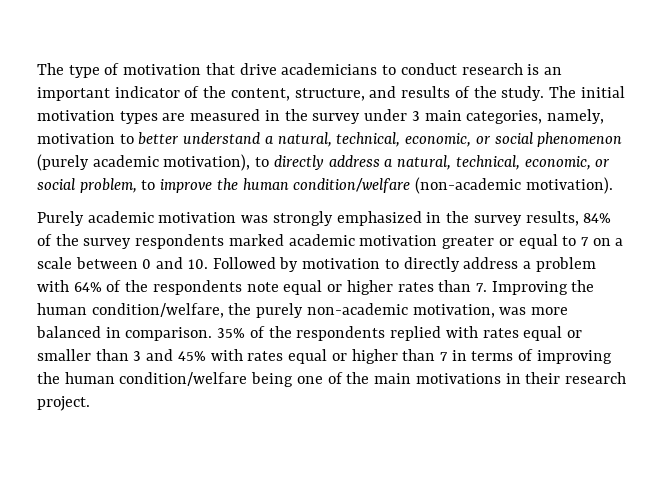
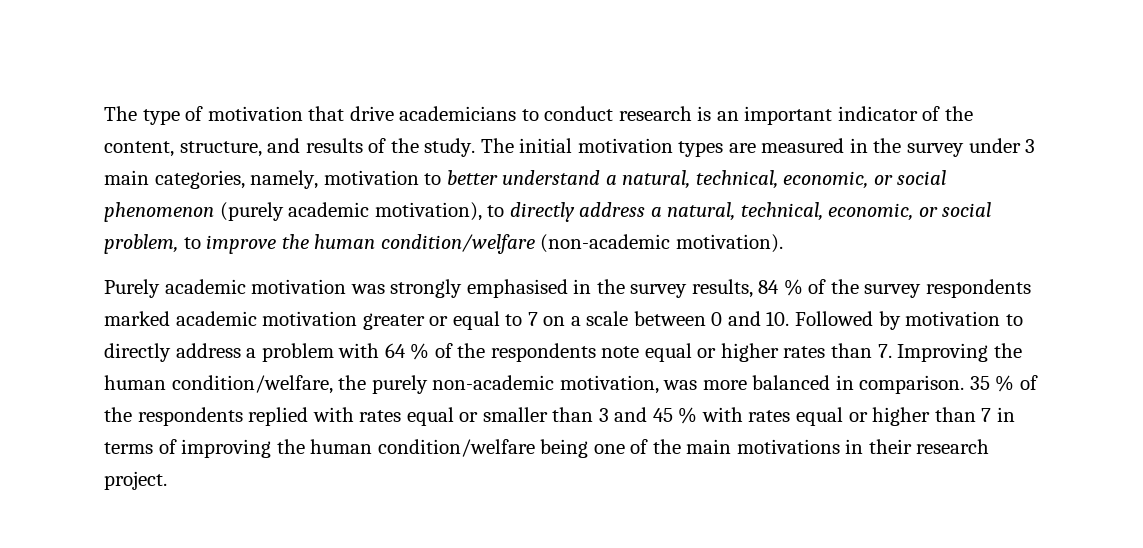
[336,211,422,226] emphasized -> [466,279,568,298] emphasised
[583,213,612,223] 84% -> [758,279,803,296] 84 %
[73,282,102,292] 64% -> [384,343,430,360] 64 %
[217,328,246,338] 35% -> [969,375,1015,392] 35 %
[177,351,206,361] 45% -> [652,407,698,424] 45 %

